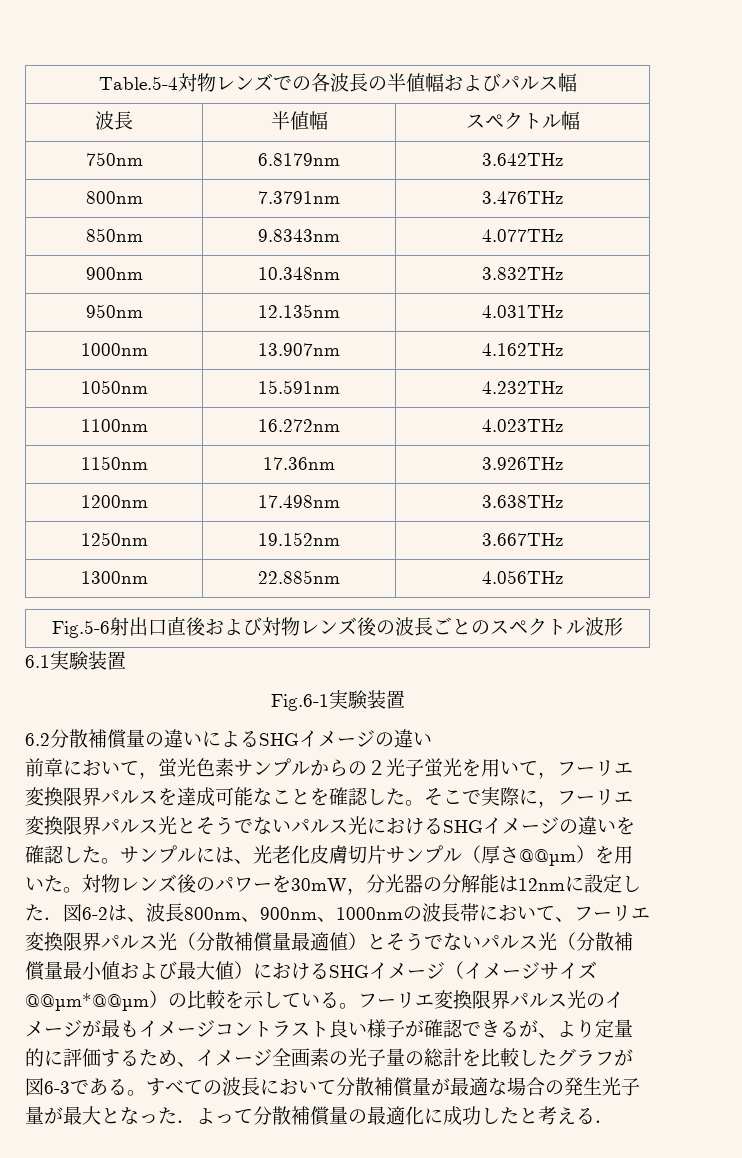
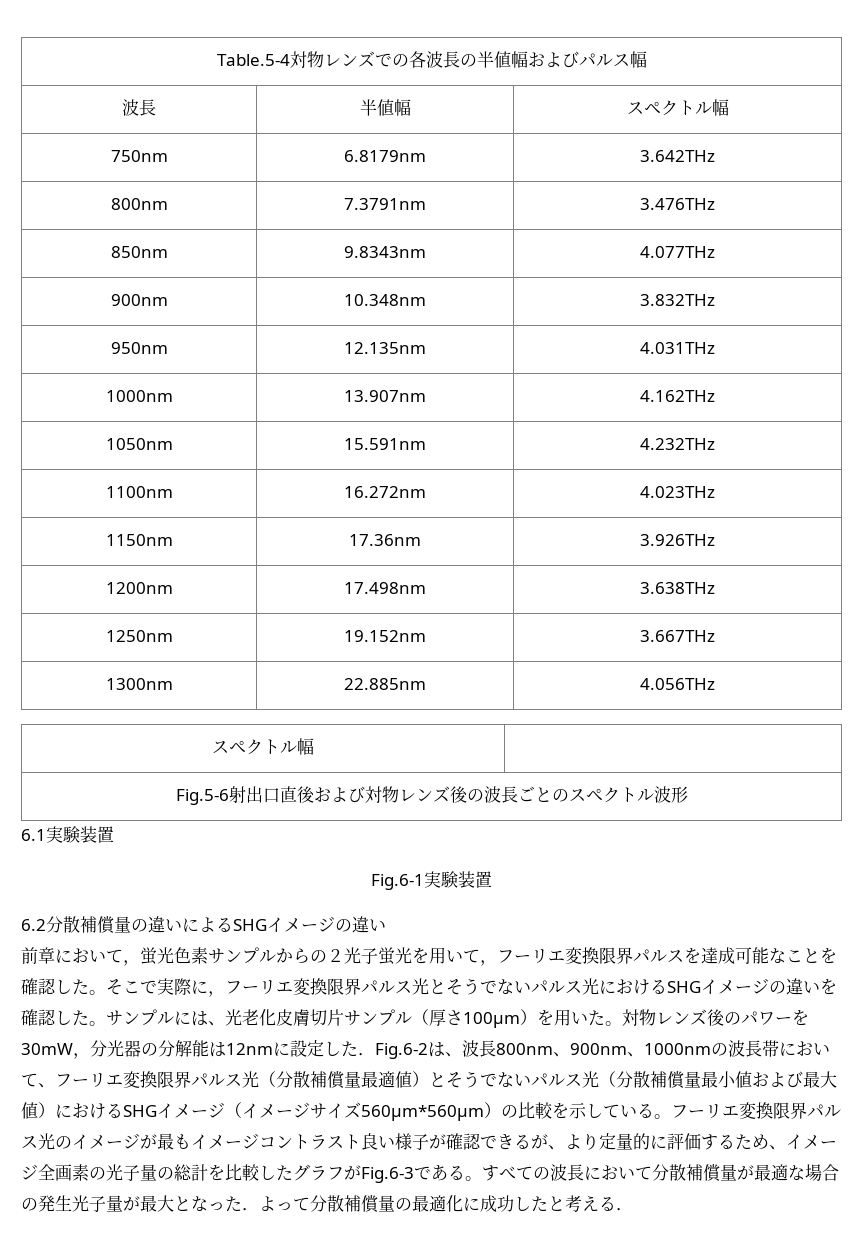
(563, 577) none -> [212,738,314,755] // スペクトル幅 |
[519,849,576,866] @@µm -> [463,1012,520,1028] 100µm
[63,904,108,922] 図6-2 -> [375,1043,428,1059] Fig.6-2
[25,993,149,1011] @@µm*@@µm -> [361,1105,484,1121] 560µm*560µm
[25,1078,70,1096] 図6-3 -> [361,1167,414,1183] Fig.6-3

